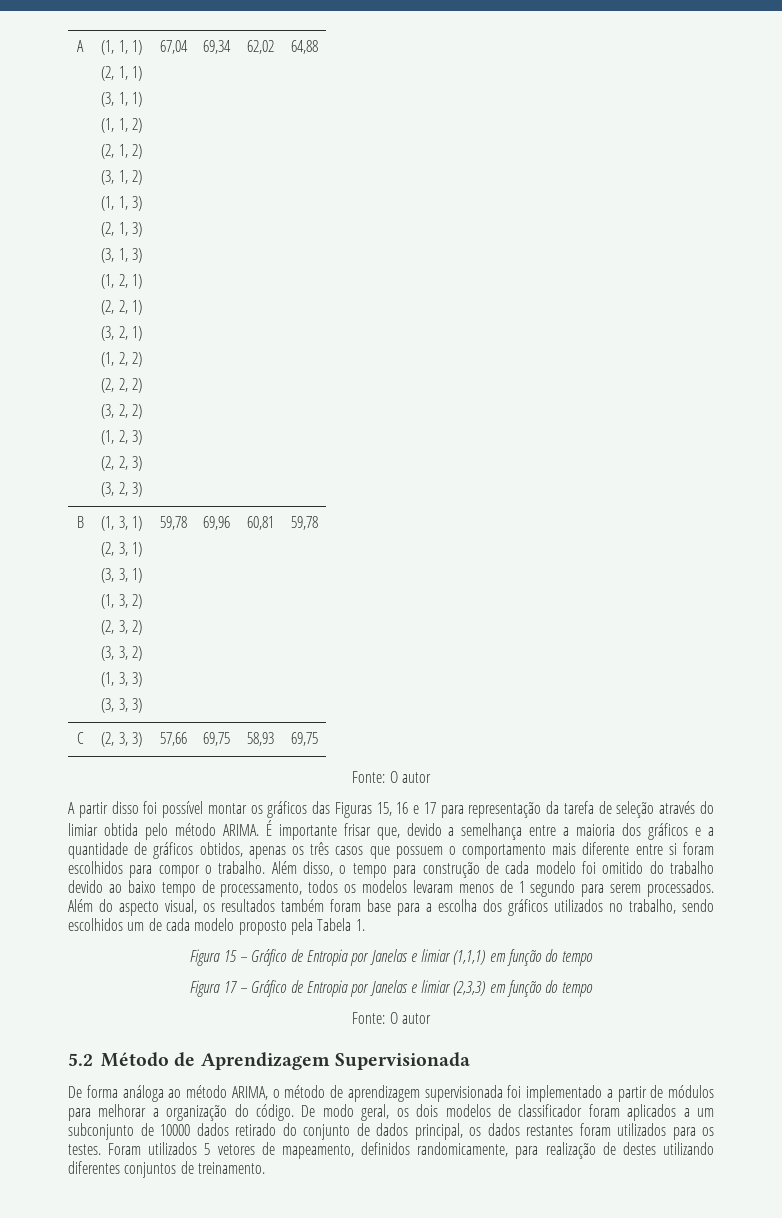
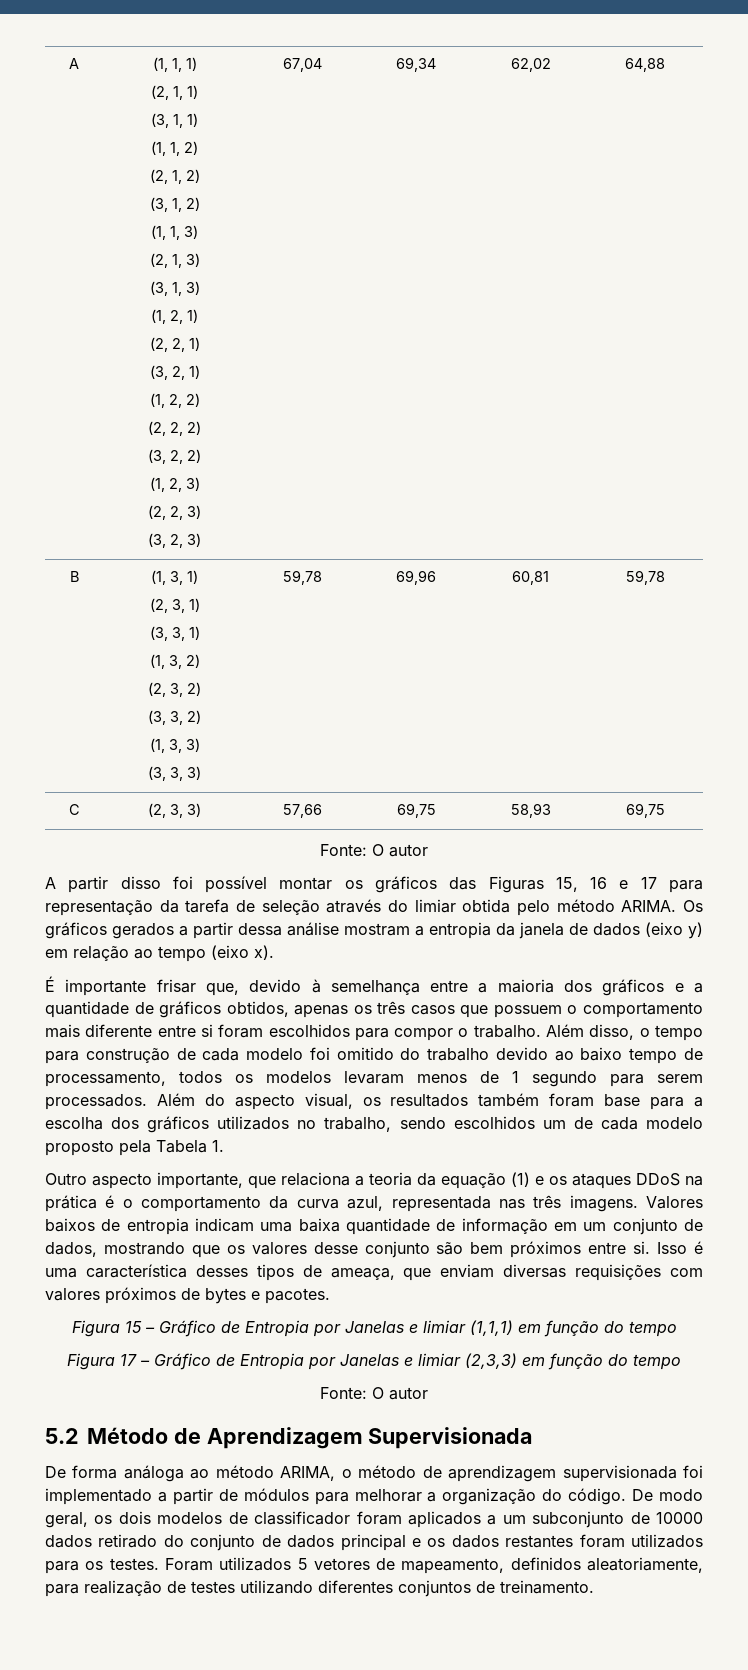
(259, 830) none -> [683,900,703,912] [45,922,703,939] [45,945,274,962] Os gráficos gerados a partir dessa análise mostram a entropia da janela de dados (eixo y) em relação ao tempo (eixo x). //
[448,827,455,836] a -> [311,979,321,993] à
(365, 925) none -> [45,1172,703,1189] [45,1195,703,1212] [45,1218,704,1235] [45,1241,703,1258] [45,1264,703,1281] [45,1287,330,1304] // Outro aspecto importante, que relaciona a teoria da equação (1) e os ataques DDoS na prática é o comportamento da curva azul, representada nas três imagens. Valores baixos de entropia indicam uma baixa quantidade de informação em um conjunto de dados, mostrando que os valores desse conjunto são bem próximos entre si. Isso é uma característica desses tipos de ameaça, que enviam diversas requisições com valores próximos de bytes e pacotes.
[414,1123,463,1140] principal, -> [340,1534,421,1551] principal e
[417,1142,509,1157] randomicamente, -> [587,1557,703,1573] aleatoriamente,
[622,1142,656,1155] destes -> [191,1581,235,1593] testes

